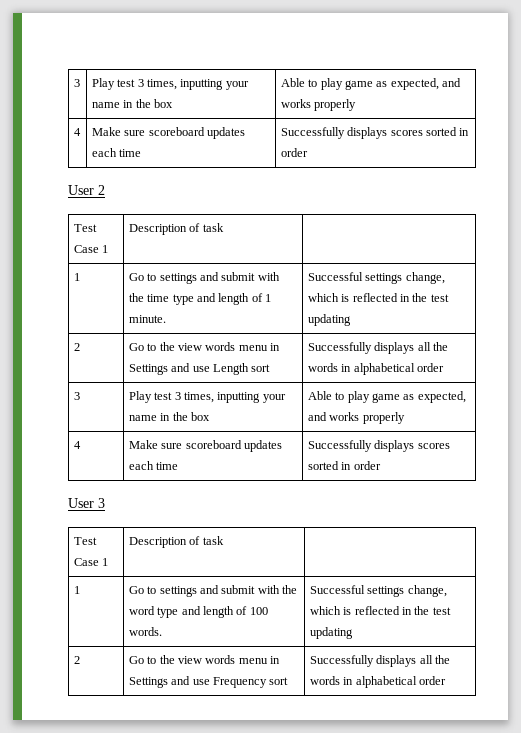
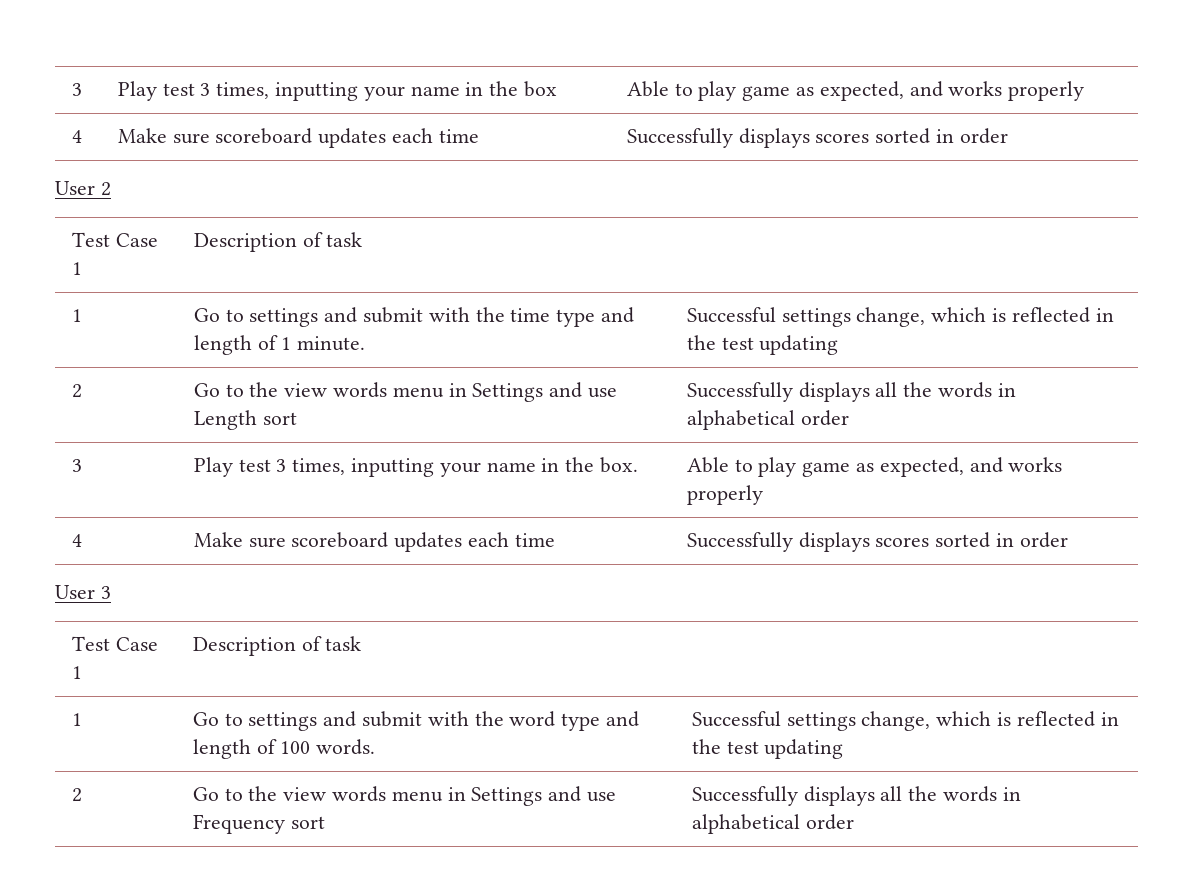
[191,412,211,421] box -> [599,457,638,473] box.

